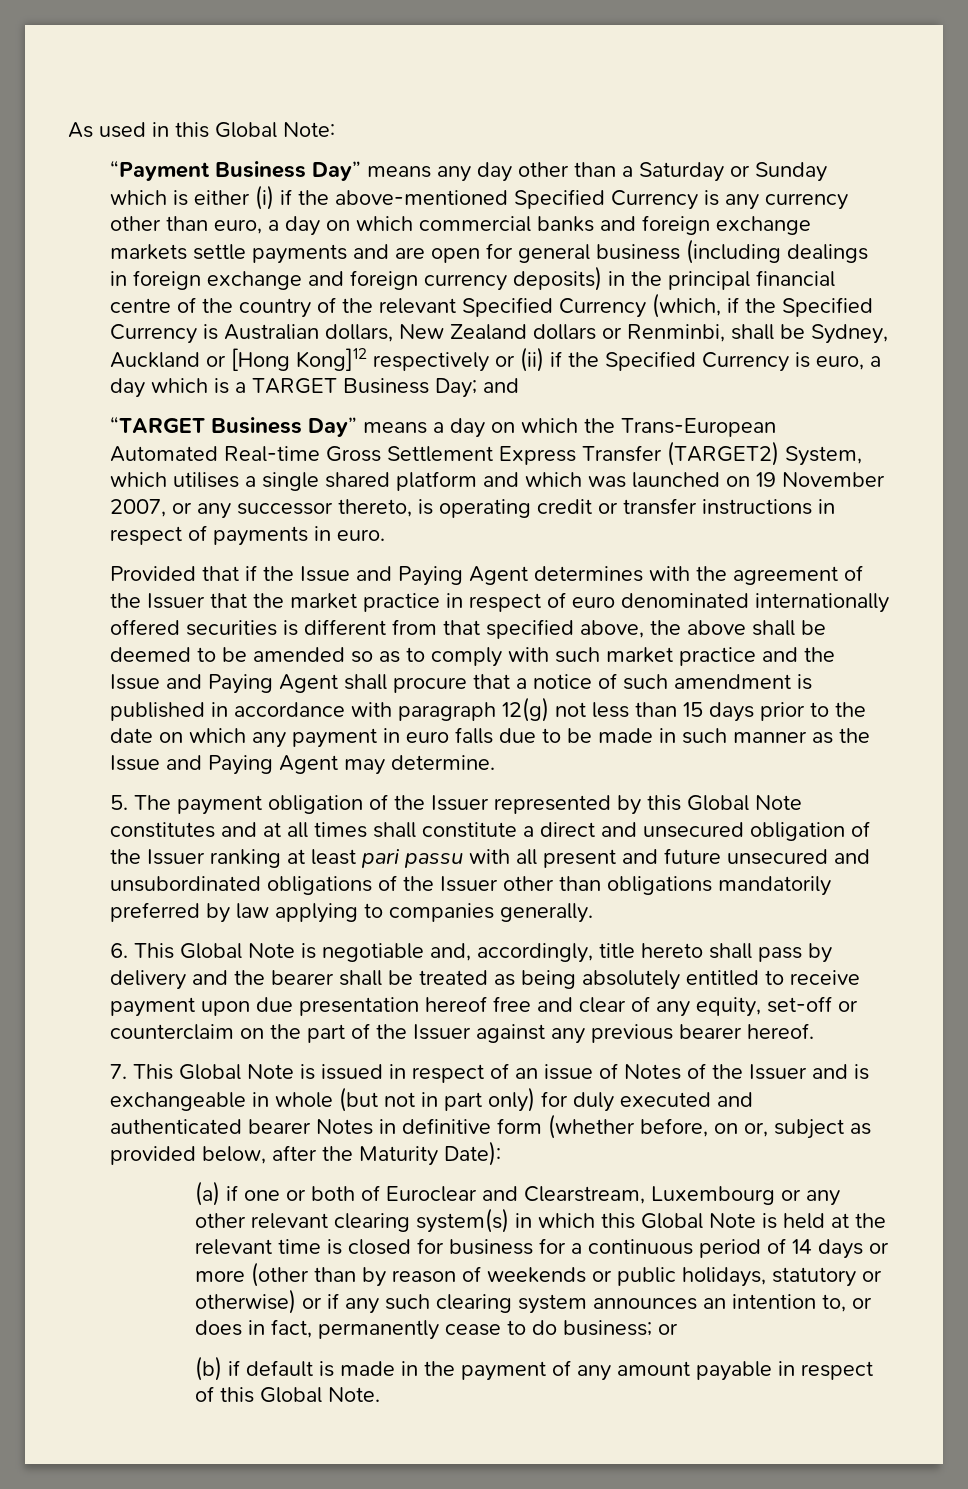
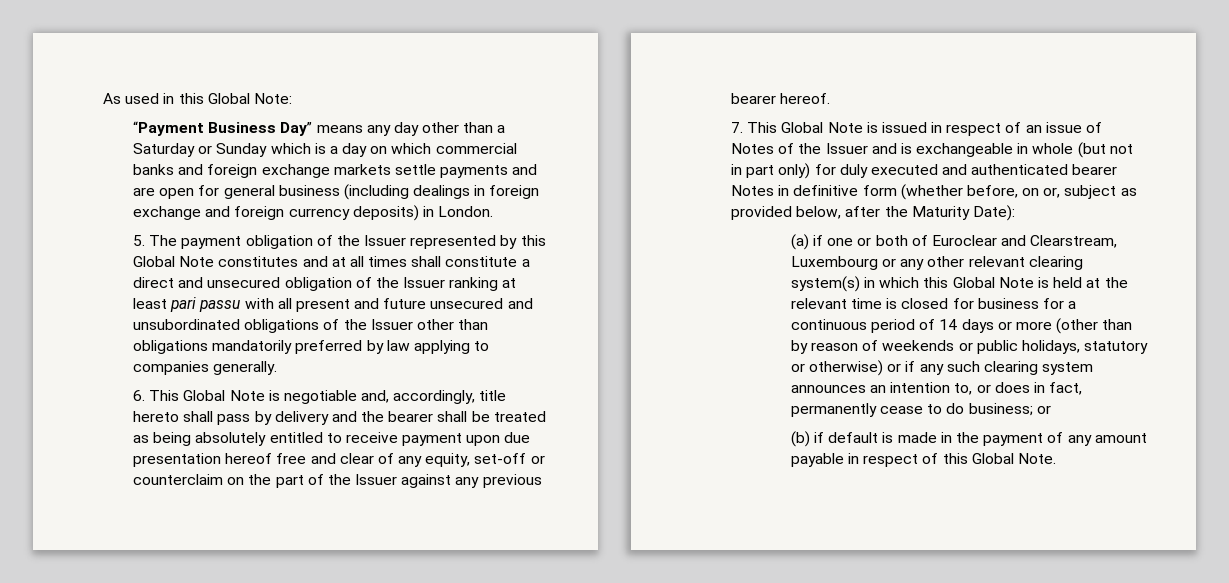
[194,185,849,210] [110,216,263,234] either (i) if the above-mentioned Specified Currency is any currency other than euro, -> (326, 148) none
[631,270,836,290] [110,293,874,318] [110,324,889,344] [110,347,882,372] [110,378,520,398] [110,416,777,438] [110,441,863,466] [110,471,886,491] [110,498,836,519] [110,525,386,546] [110,565,864,586] [110,592,890,613] [110,619,827,639] [110,647,836,667] [110,673,813,694] [110,697,867,722] [110,727,871,748] [110,755,496,775] the principal financial centre of the country of the relevant Specified Currency (which, if the Specified Currency is Australian dollars, New Zealand dollars or Renminbi, shall be Sydney, Auckland or [Hong Kong]12 respectively or (ii) if the Specified Currency is euro, a day which is a TARGET Business Day; and // “TARGET Business Day” means a day on which the Trans-European Automated Real-time Gross Settlement Express Transfer (TARGET2) System, which utilises a single shared platform and which was launched on 19 November 2007, or any successor thereto, is operating credit or transfer instructions in respect of payments in euro. // Provided that if the Issue and Paying Agent determines with the agreement of the Issuer that the market practice in respect of euro denominated internationally offered securities is different from that specified above, the above shall be deemed to be amended so as to comply with such market practice and the Issue and Paying Agent shall procure that a notice of such amendment is published in accordance with paragraph 12(g) not less than 15 days prior to the date on which any payment in euro falls due to be made in such manner as the Issue and Paying Agent may determine. -> [438,206,494,217] London.

